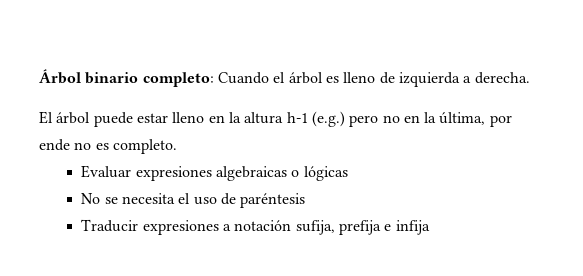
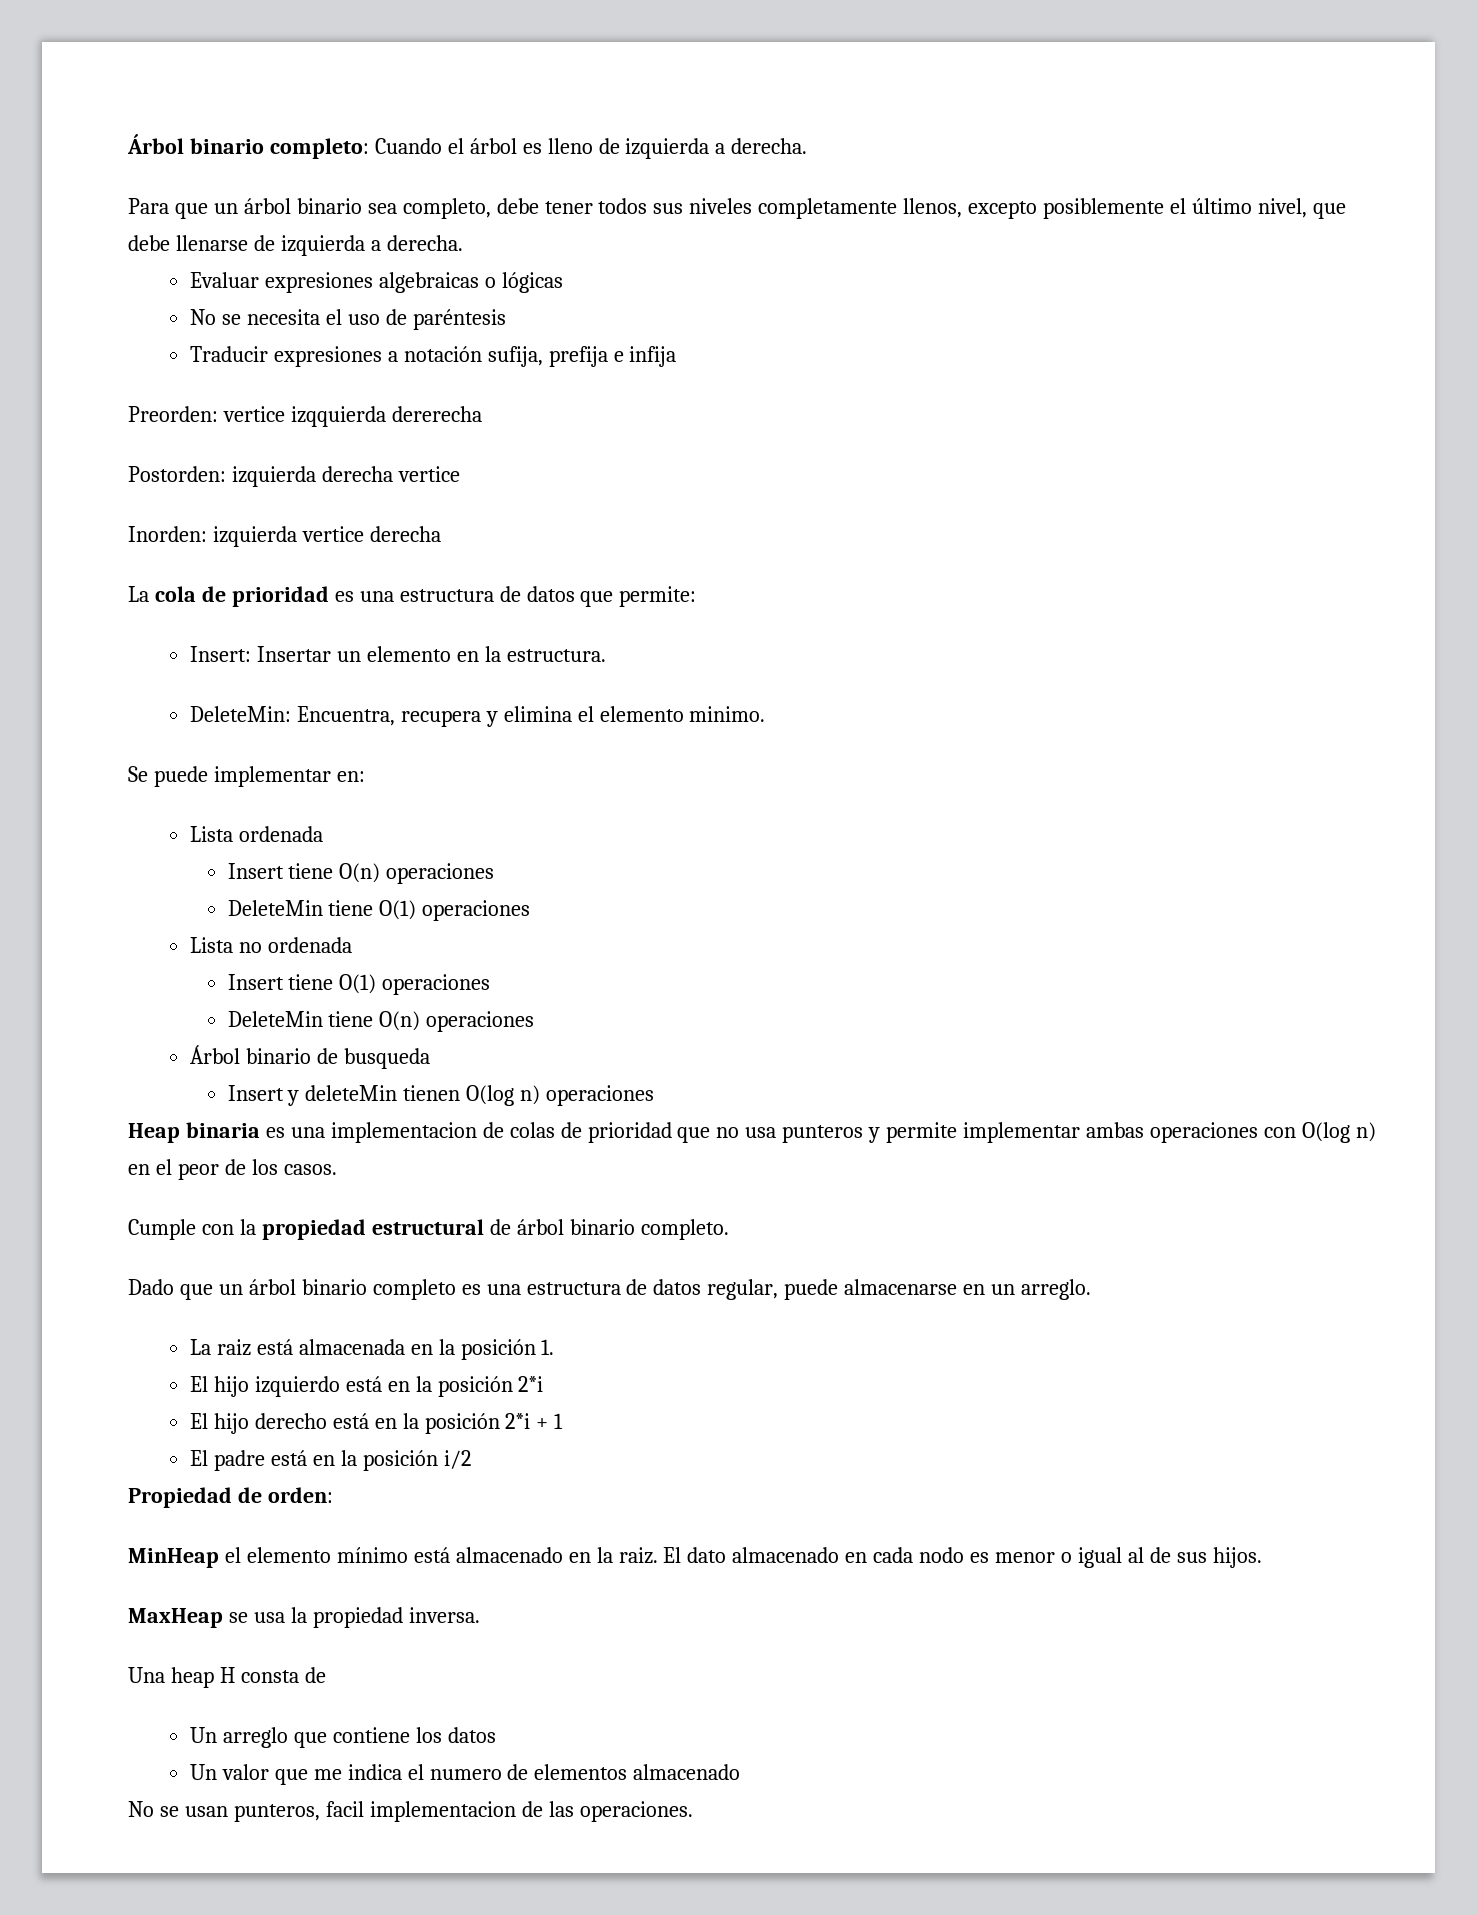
[39,111,512,127] [39,139,177,154] El árbol puede estar lleno en la altura h-1 (e.g.) pero no en la última, por ende no es completo. -> [128,198,1346,219] [128,235,463,256] Para que un árbol binario sea completo, debe tener todos sus niveles completamente llenos, excepto posiblemente el último nivel, que debe llenarse de izquierda a derecha.
(430, 227) none -> [128,406,482,427] [128,466,460,487] [128,526,441,547] [128,586,697,607] [189,646,606,662] [189,706,766,727] [128,766,365,787] [189,826,323,842] [227,863,495,884] [227,900,531,921] [189,937,352,953] [227,974,491,995] [227,1011,535,1032] [189,1045,430,1069] [227,1085,655,1106] [128,1122,1376,1143] [128,1159,337,1180] [128,1219,729,1240] [128,1279,1092,1300] [189,1339,555,1360] [189,1376,544,1397] [189,1413,564,1434] [189,1450,471,1471] [128,1487,333,1508] [128,1547,1262,1568] [128,1607,480,1628] [128,1667,326,1688] [189,1727,496,1748] [189,1764,741,1785] [128,1801,693,1822] // Preorden: vertice izqquierda dererecha // Postorden: izquierda derecha vertice // Inorden: izquierda vertice derecha // La cola de prioridad es una estructura de datos que permite: // Insert: Insertar un elemento en la estructura. // DeleteMin: Encuentra, recupera y elimina el elemento minimo. // Se puede implementar en: // Lista ordenada // Insert tiene O(n) operaciones // DeleteMin tiene O(1) operaciones // Lista no ordenada // Insert tiene O(1) operaciones // DeleteMin tiene O(n) operaciones // Árbol binario de busqueda // Insert y deleteMin tienen O(log n) operaciones // Heap binaria es una implementacion de colas de prioridad que no usa punteros y permite implementar ambas operaciones con O(log n) en el peor de los casos. // Cumple con la propiedad estructural de árbol binario completo. // Dado que un árbol binario completo es una estructura de datos regular, puede almacenarse en un arreglo. // La raiz está almacenada en la posición 1. // El hijo izquierdo está en la posición 2*i // El hijo derecho está en la posición 2*i + 1 // El padre está en la posición i/2 // Propiedad de orden: // MinHeap el elemento mínimo está almacenado en la raiz. El dato almacenado en cada nodo es menor o igual al de sus hijos. // MaxHeap se usa la propiedad inversa. // Una heap H consta de // Un arreglo que contiene los datos // Un valor que me indica el numero de elementos almacenado // No se usan punteros, facil implementacion de las operaciones.

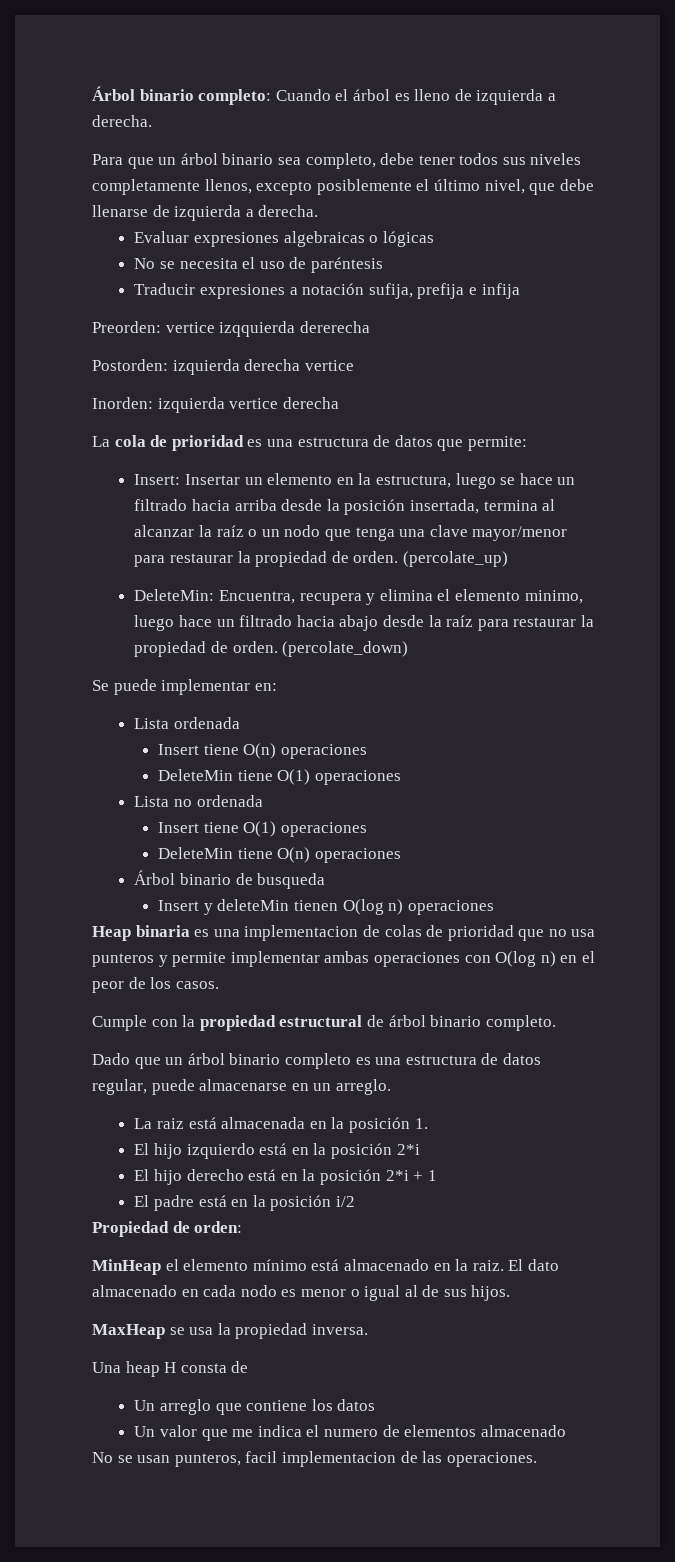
[506,649,606,662] estructura. -> [375,473,576,489] [134,499,556,515] [134,525,568,541] [134,551,508,567] estructura, luego se hace un filtrado hacia arriba desde la posición insertada, termina al alcanzar la raíz o un nodo que tenga una clave mayor/menor para restaurar la propiedad de orden. (percolate_up)
[689,706,766,722] minimo. -> [524,590,583,604] [134,615,594,631] [134,641,409,657] minimo, luego hace un filtrado hacia abajo desde la raíz para restaurar la propiedad de orden. (percolate_down)

